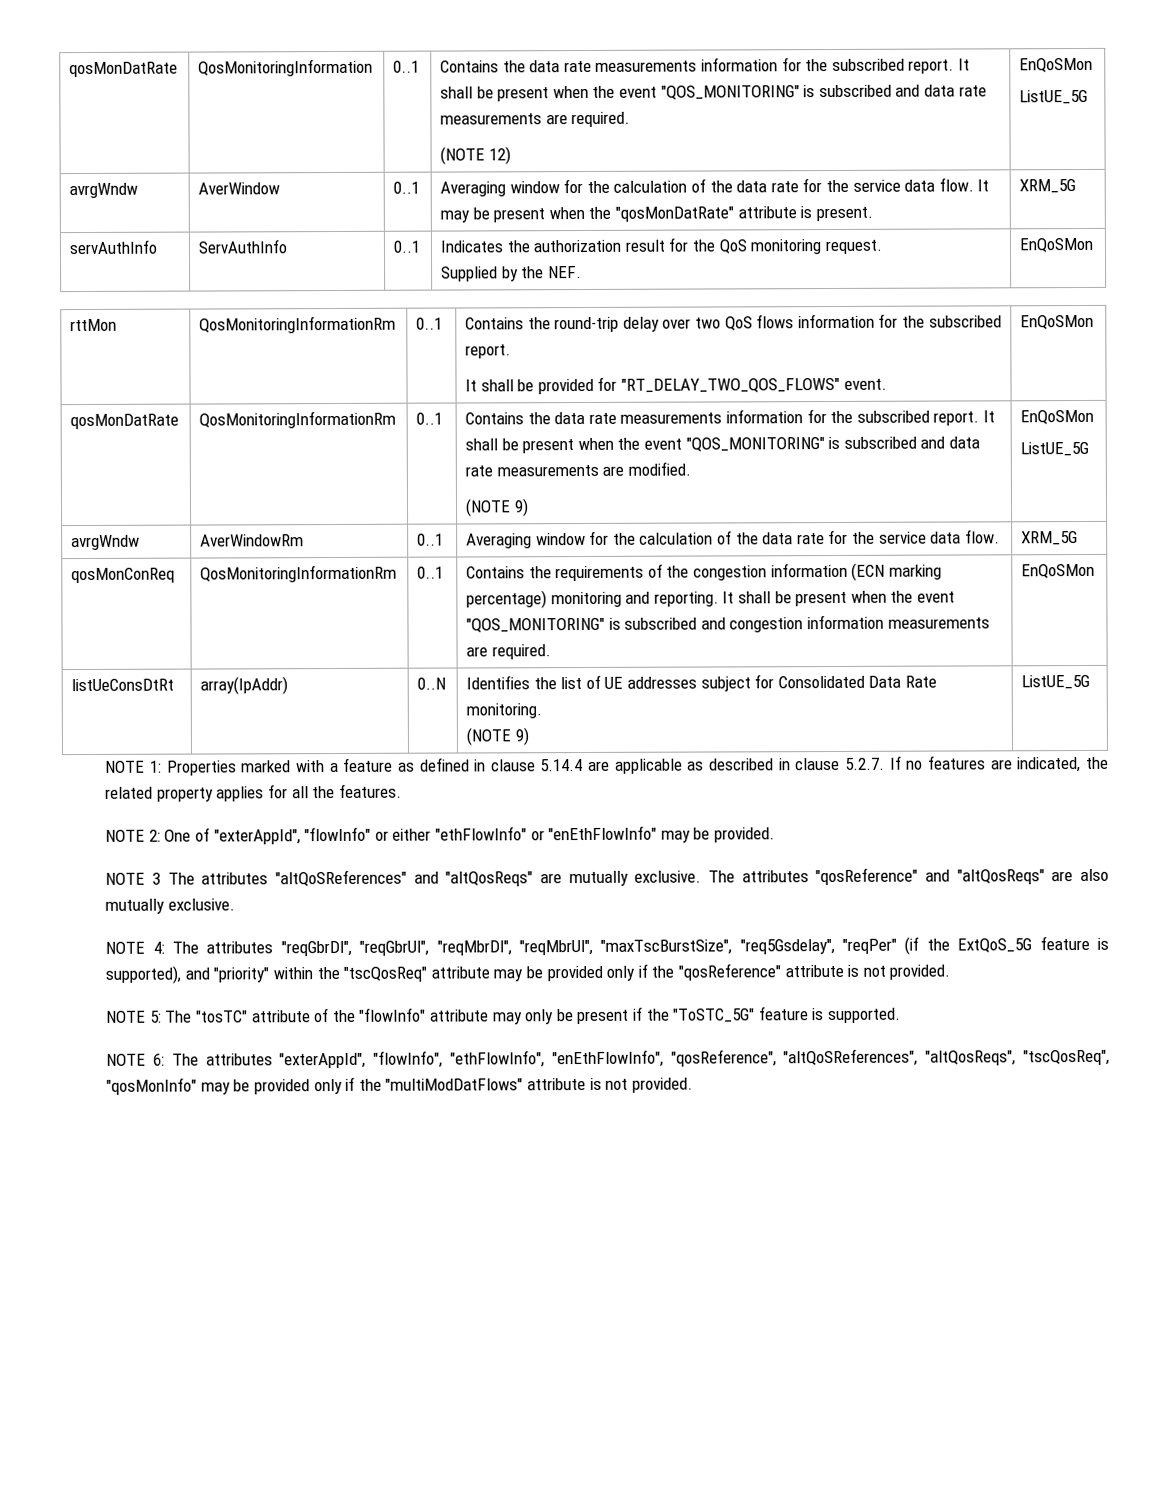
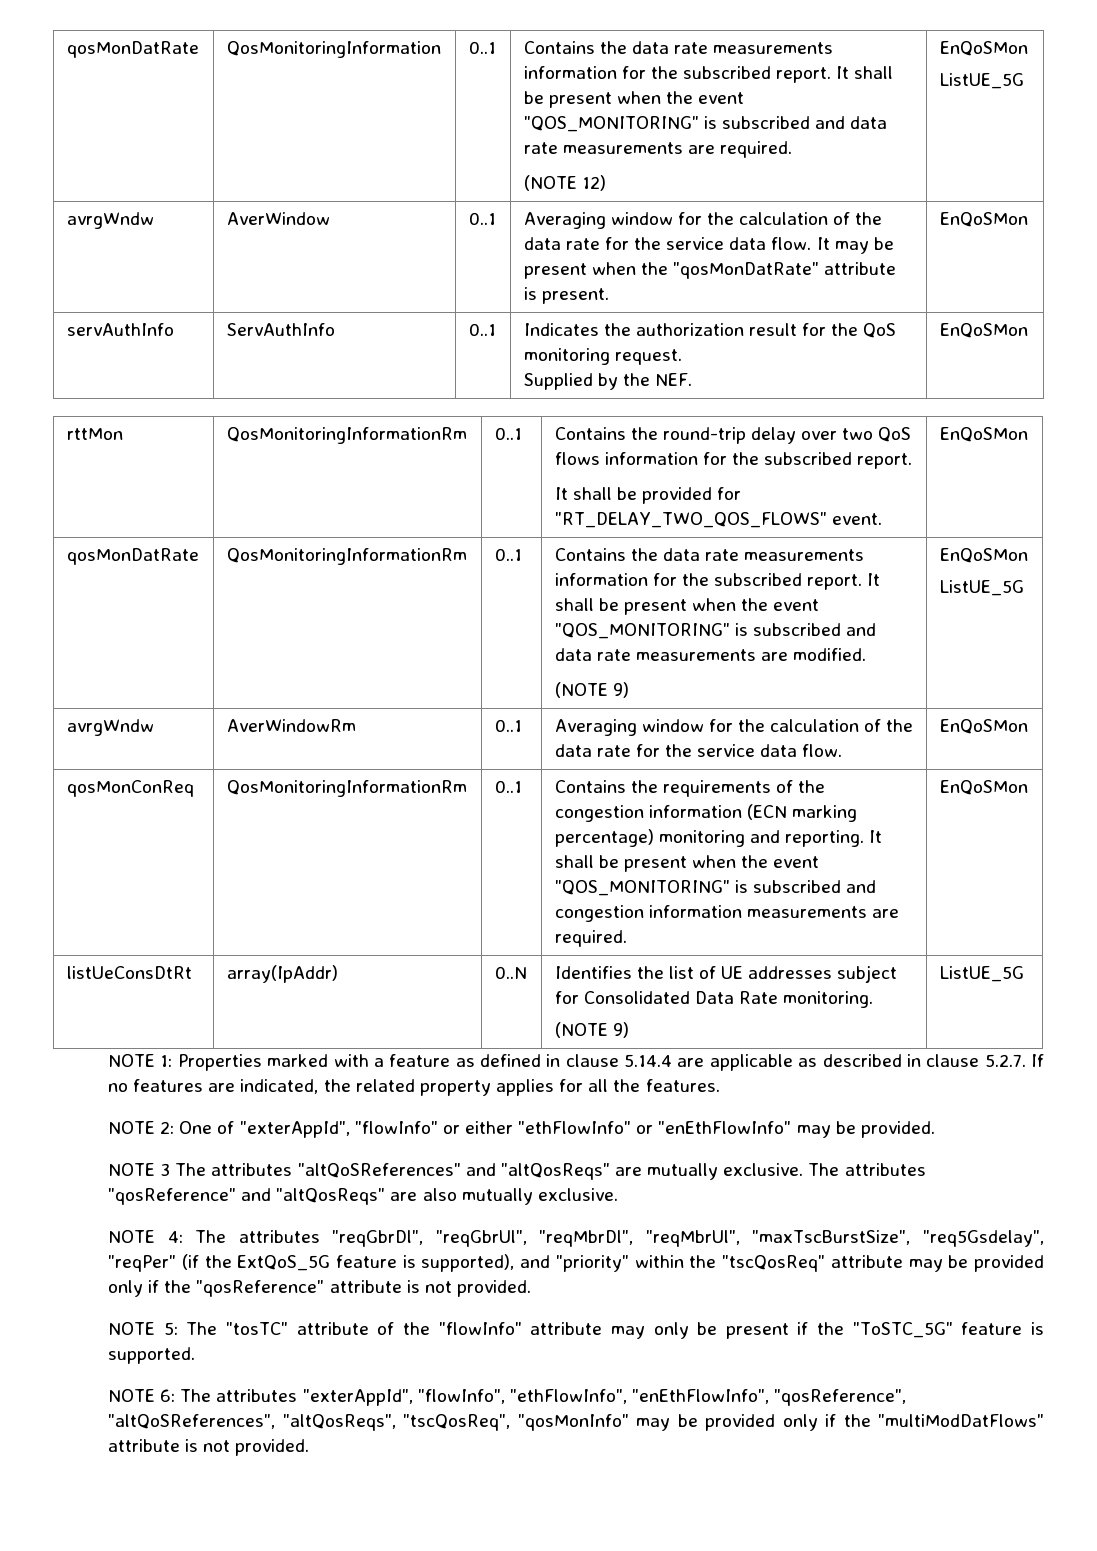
[1019,179,1077,194] XRM_5G -> [939,212,1028,227] EnQoSMon
[1021,531,1079,546] XRM_5G -> [939,719,1028,734] EnQoSMon

